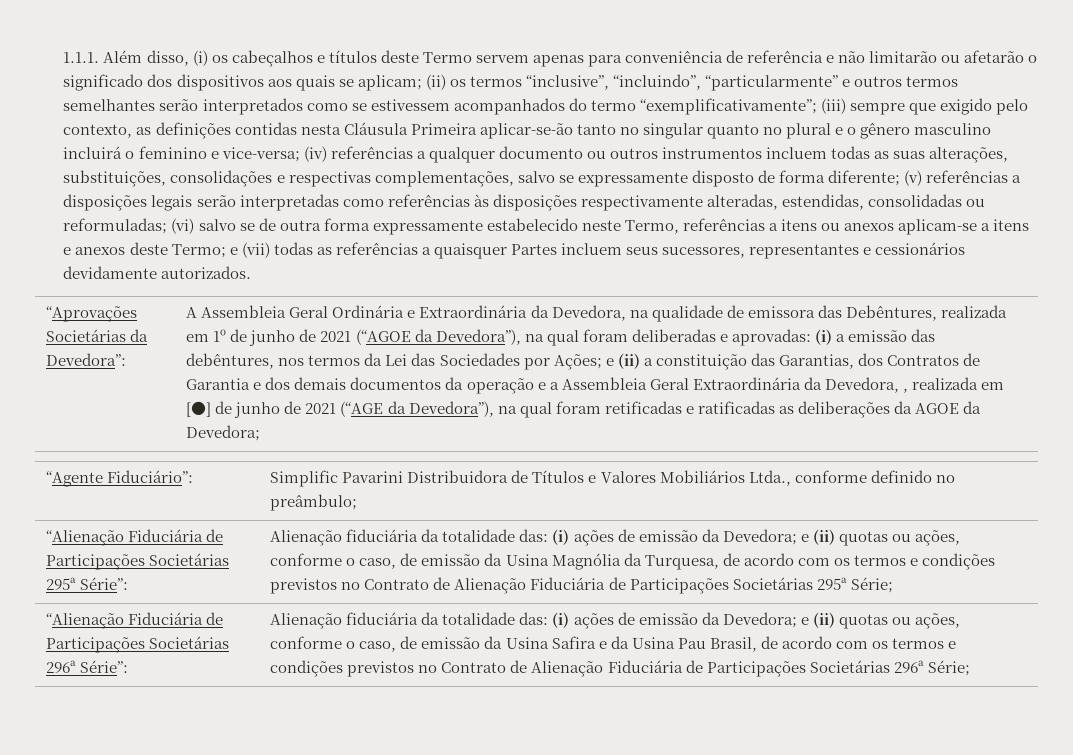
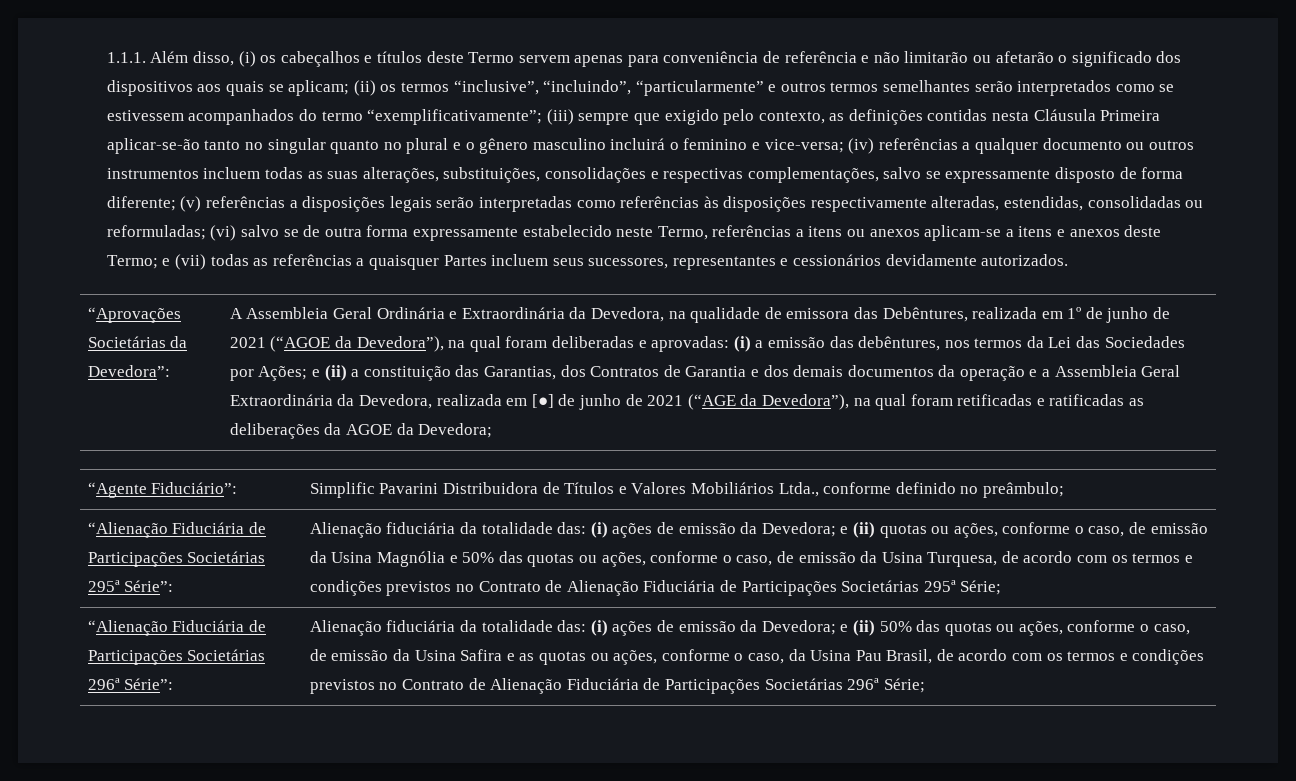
[902,388,908,393] , -> (433, 401) none
[623,553,642,566] da -> [449,551,923,567] e 50% das quotas ou ações, conforme o caso, de emissão da Usina
(835, 620) none -> [879,620,941,632] 50% das
(607, 645) none -> [519,649,784,665] as quotas ou ações, conforme o caso,

